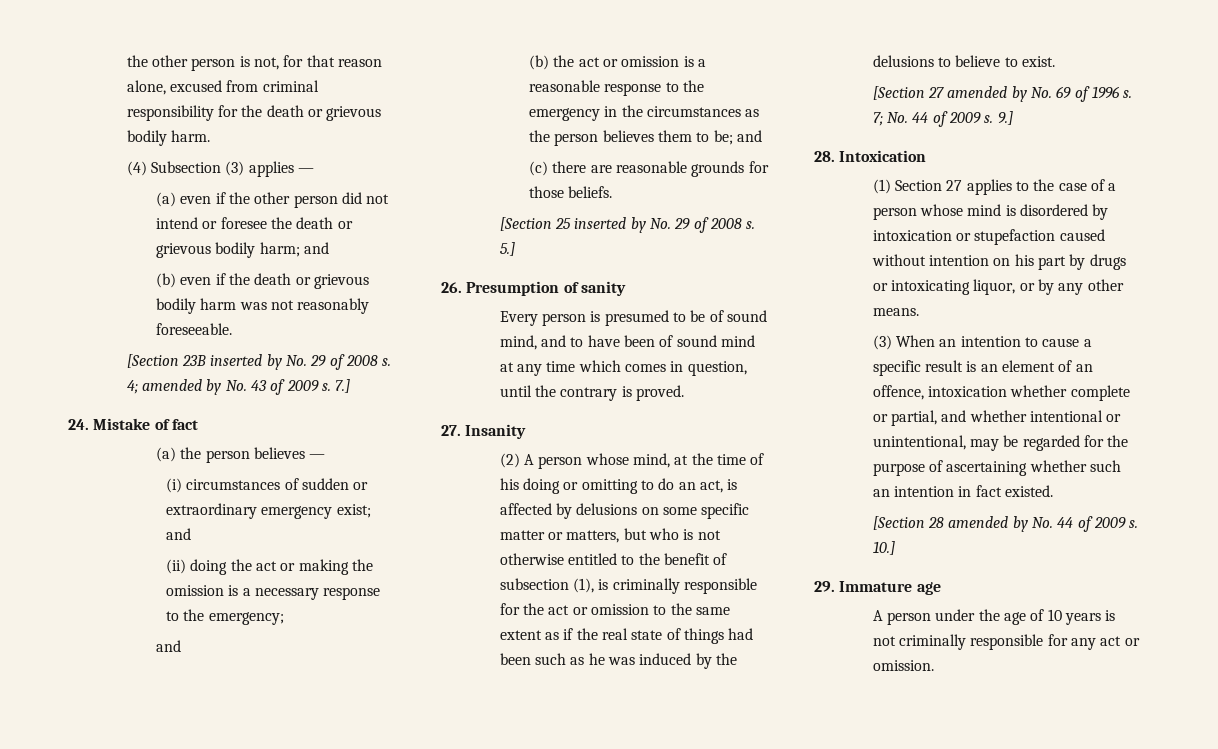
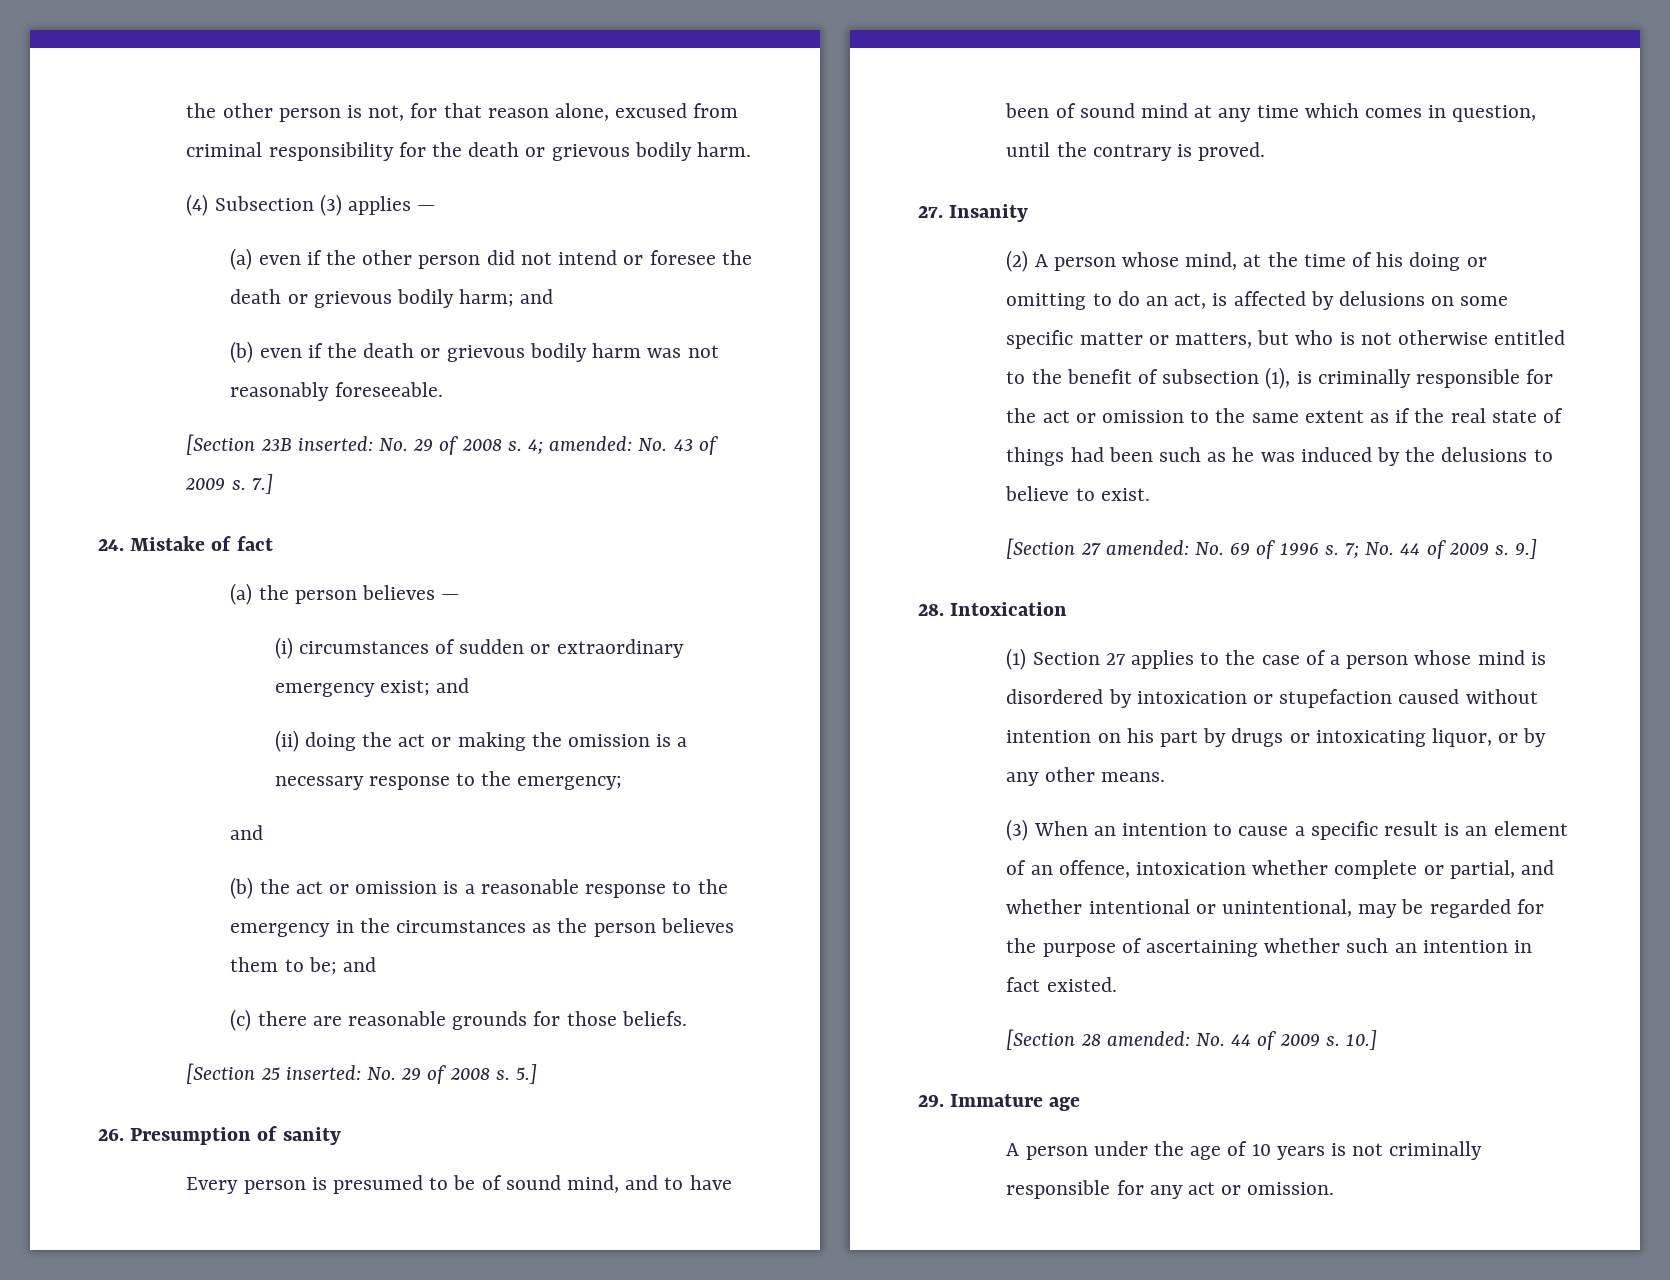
[210,354,282,370] inserted by -> [297,436,373,451] inserted:
[141,379,222,395] amended by -> [549,436,633,451] amended:
[574,217,646,233] inserted by -> [285,1065,361,1080] inserted:
[947,86,1027,102] amended by -> [1105,540,1189,555] amended:
[948,516,1028,532] amended by -> [1106,1031,1190,1046] amended:

